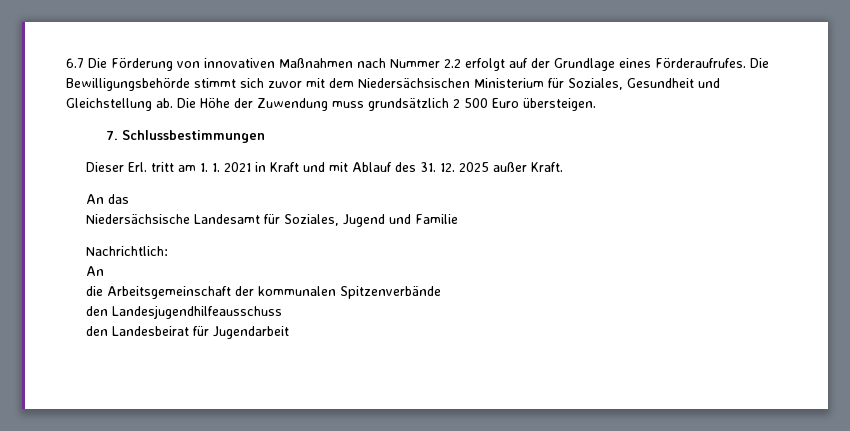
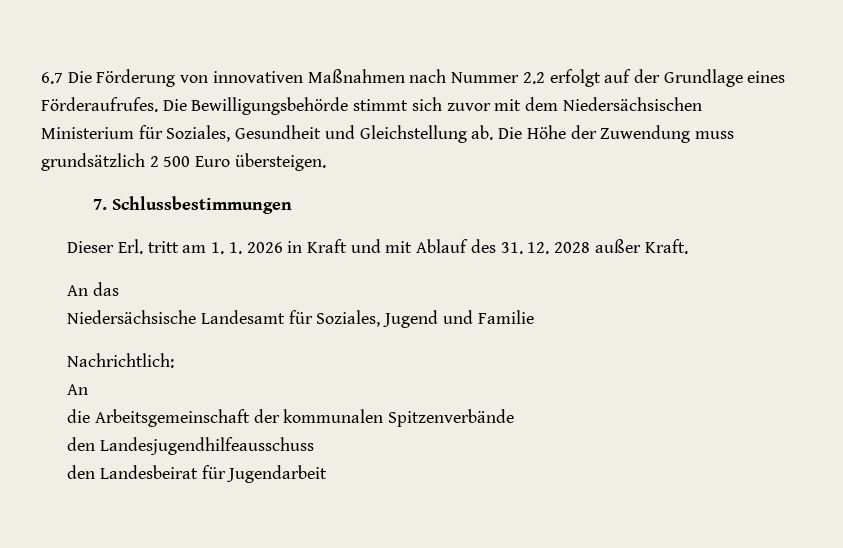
[223,162,251,172] 2021 -> [246,242,283,253] 2026
[458,162,489,172] 2025 -> [554,242,591,253] 2028

